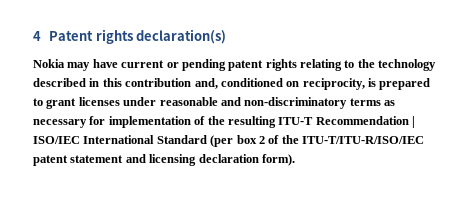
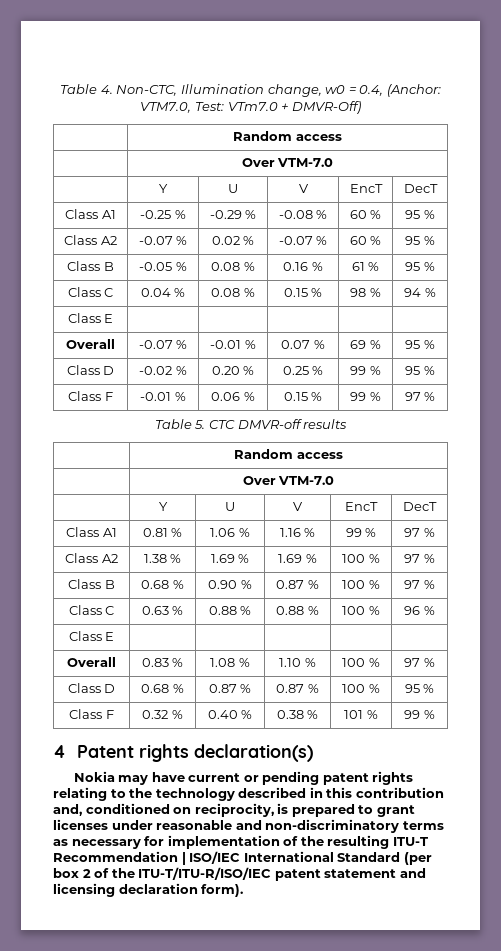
(33, 36) none -> [60,84,441,97] [140,101,361,114] [233,131,342,141] [241,158,334,167] [159,184,168,193] [228,184,238,193] [298,184,309,193] [349,184,383,193] [403,184,438,193] [65,209,116,219] [140,210,186,219] [209,210,257,219] [278,210,328,219] [349,210,382,219] [405,210,435,219] [64,235,117,245] [138,236,188,245] [211,236,255,245] [278,236,328,245] [349,236,382,245] [405,236,435,245] [67,261,114,271] [139,262,187,271] [211,262,255,271] [283,262,323,271] [351,262,380,271] [405,262,435,271] [67,287,114,297] [140,288,186,297] [211,288,255,297] [283,288,323,297] [350,288,381,297] [404,288,436,297] [67,313,114,323] [66,339,115,349] [138,340,188,349] [210,340,256,349] [281,340,325,349] [350,340,381,349] [405,340,435,349] [66,365,115,375] [139,366,187,375] [211,366,255,375] [282,366,324,375] [350,366,381,375] [405,366,435,375] [68,391,113,401] [140,392,186,401] [211,392,255,401] [283,392,323,401] [350,392,381,401] [404,392,436,401] [154,419,348,429] [234,449,343,459] [242,476,335,485] [158,502,168,511] [225,502,235,511] [293,502,303,511] [345,502,378,511] [403,502,437,511] [66,527,117,537] [142,528,183,537] [210,528,250,537] [279,528,316,537] [345,528,377,537] [404,528,435,537] [65,553,118,563] [143,554,182,563] [210,554,250,563] [278,554,317,563] [342,554,380,563] [404,554,435,563] [68,579,115,589] [141,580,184,589] [208,580,252,589] [276,580,319,589] [342,580,380,589] [404,580,435,589] [68,605,115,615] [141,606,184,615] [208,606,252,615] [276,606,319,615] [342,606,380,615] [404,606,435,615] [68,631,115,641] [67,657,116,667] [141,658,184,667] [210,658,250,667] [279,658,316,667] [342,658,380,667] [404,658,435,667] [67,683,116,693] [141,684,184,693] [208,684,252,693] [276,684,319,693] [342,684,380,693] [404,684,435,693] [69,709,114,719] [142,710,183,719] [207,710,253,719] [276,710,319,719] [344,710,378,719] [404,710,435,719] Table 4. Non-CTC, Illumination change, w0 = 0.4, (Anchor: VTM7.0, Test: VTm7.0 + DMVR-Off) // | Random access // | Over VTM-7.0 // | Y | U | V | EncT | DecT // Class A1 | -0.25 % | -0.29 % | -0.08 % | 60 % | 95 % // Class A2 | -0.07 % | 0.02 % | -0.07 % | 60 % | 95 % // Class B | -0.05 % | 0.08 % | 0.16 % | 61 % | 95 % // Class C | 0.04 % | 0.08 % | 0.15 % | 98 % | 94 % // Class E | | | | | // Overall | -0.07 % | -0.01 % | 0.07 % | 69 % | 95 % // Class D | -0.02 % | 0.20 % | 0.25 % | 99 % | 95 % // Class F | -0.01 % | 0.06 % | 0.15 % | 99 % | 97 % // Table 5. CTC DMVR-off results // | Random access // | Over VTM-7.0 // | Y | U | V | EncT | DecT // Class A1 | 0.81 % | 1.06 % | 1.16 % | 99 % | 97 % // Class A2 | 1.38 % | 1.69 % | 1.69 % | 100 % | 97 % // Class B | 0.68 % | 0.90 % | 0.87 % | 100 % | 97 % // Class C | 0.63 % | 0.88 % | 0.88 % | 100 % | 96 % // Class E | | | | | // Overall | 0.83 % | 1.08 % | 1.10 % | 100 % | 97 % // Class D | 0.68 % | 0.87 % | 0.87 % | 100 % | 95 % // Class F | 0.32 % | 0.40 % | 0.38 % | 101 % | 99 % //

